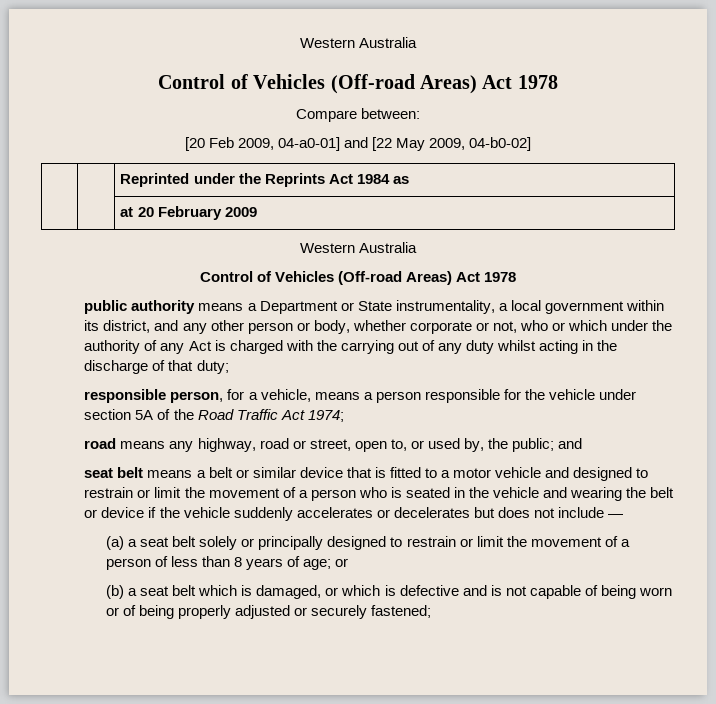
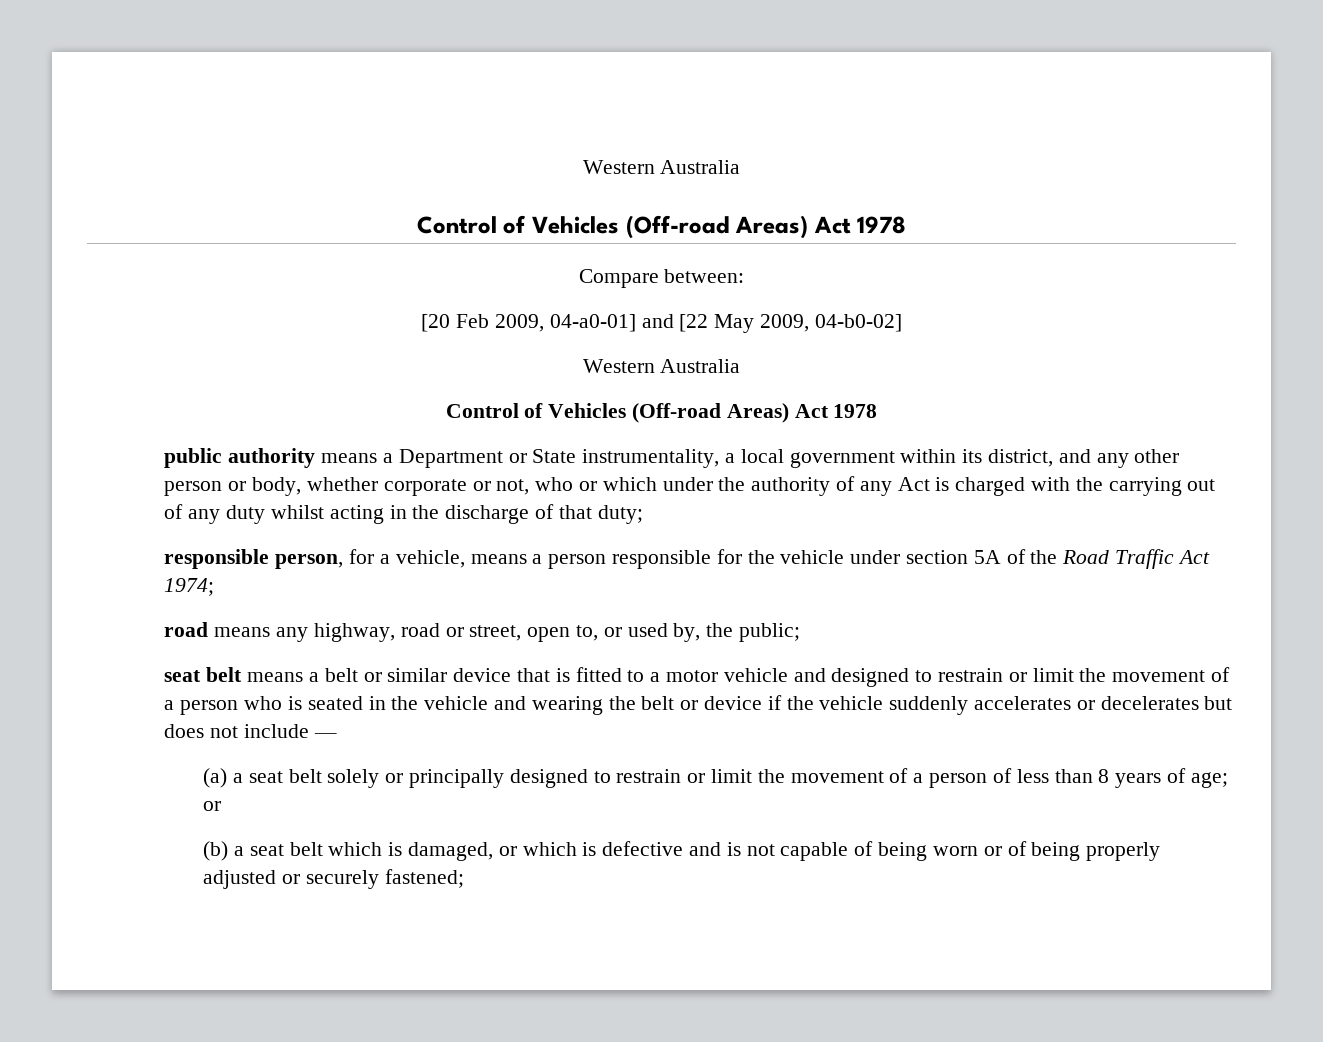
[120,173,409,187] [120,206,257,220] // | | Reprinted under the Reprints Act 1984 as // | | at 20 February 2009 -> (902, 323) none
[558,438,583,449] and -> (800, 632) none

